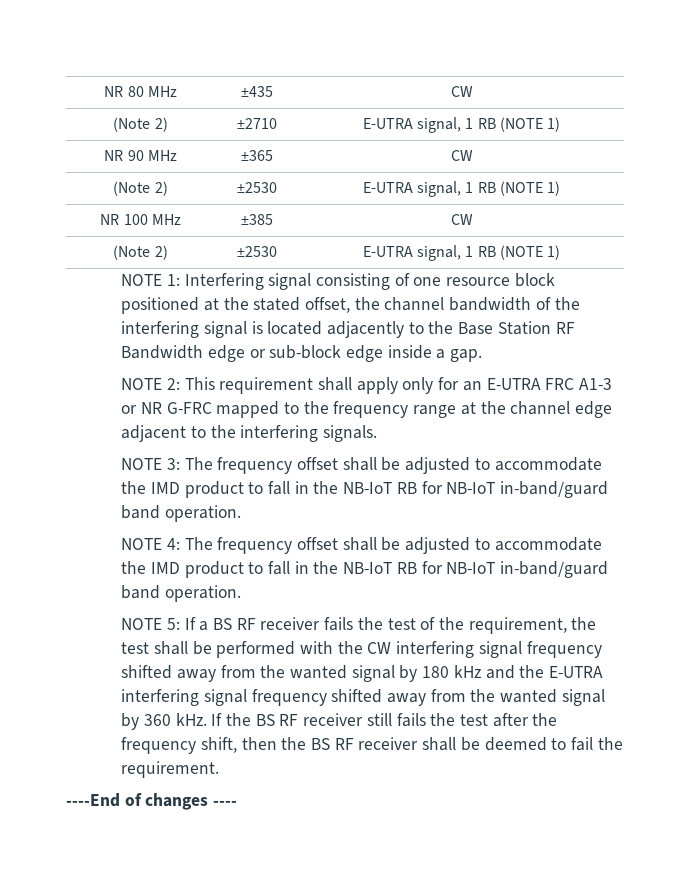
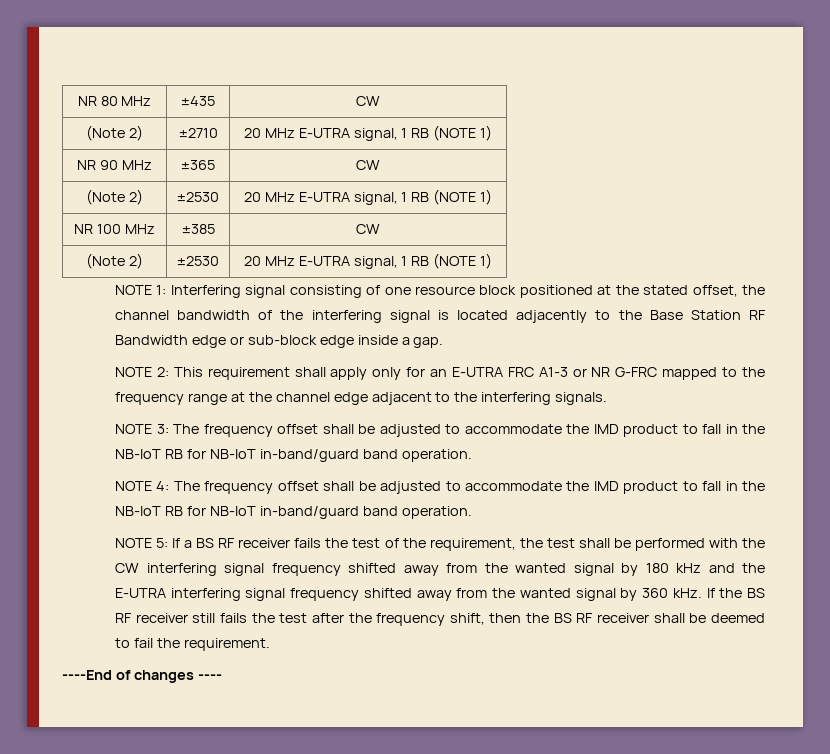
(277, 123) none -> [243,128,295,138] 20 MHz
(277, 187) none -> [243,192,295,202] 20 MHz
(277, 251) none -> [243,256,295,266] 20 MHz

